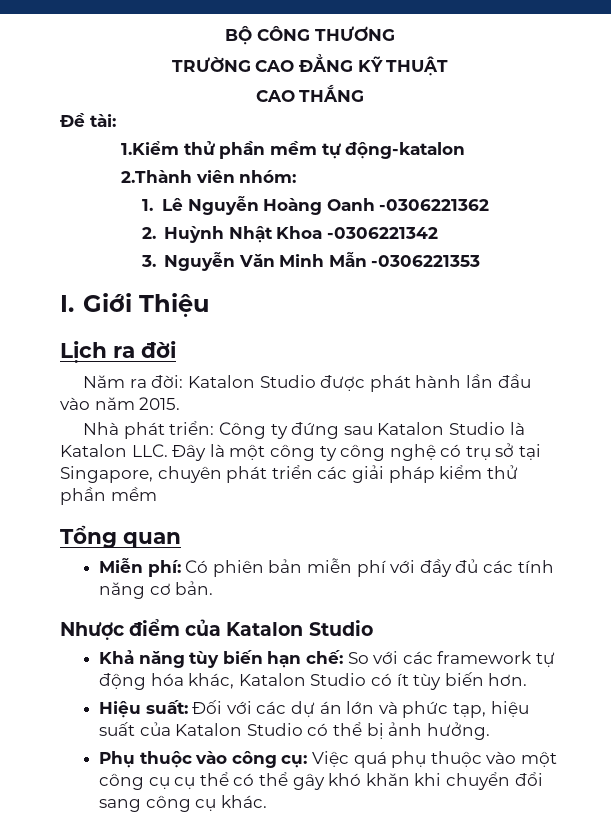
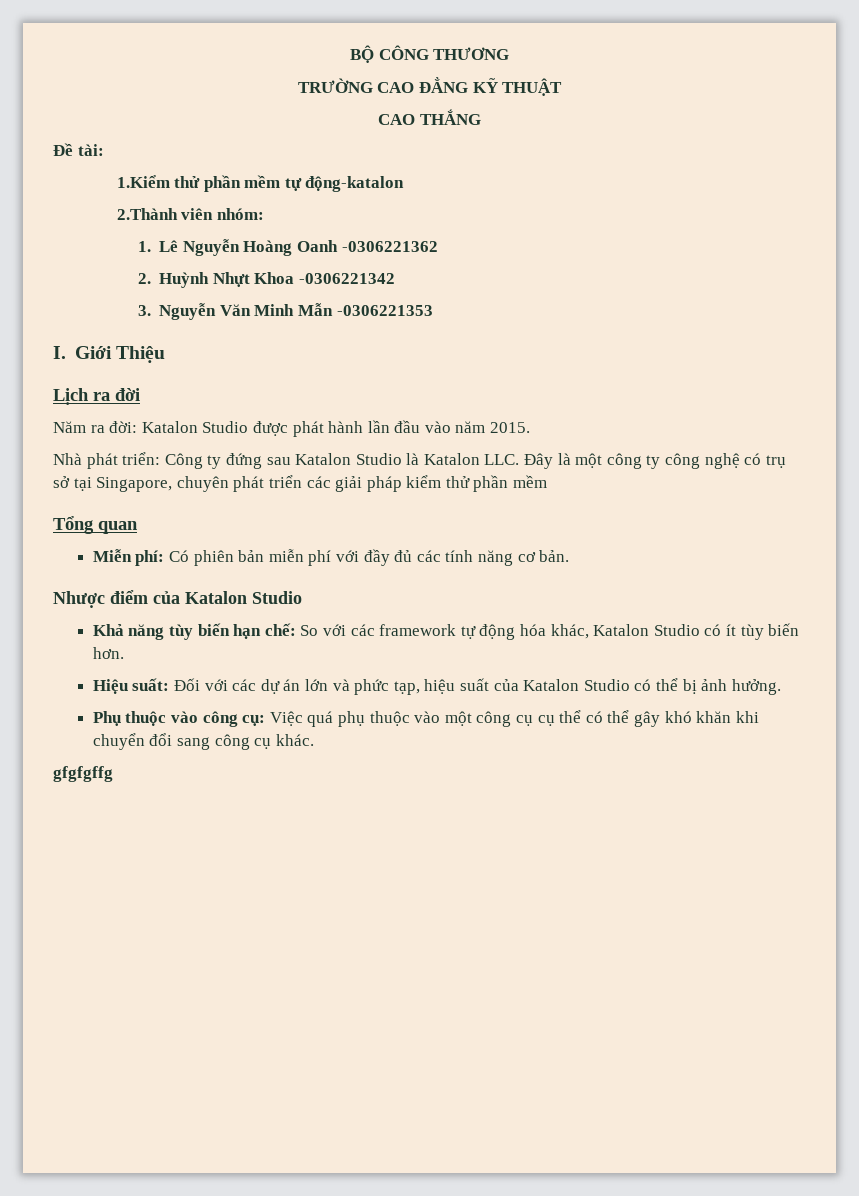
[228,226,273,243] Nhật -> [212,272,250,287] Nhựt
(267, 801) none -> [53,766,113,782] // gfgfgffg

